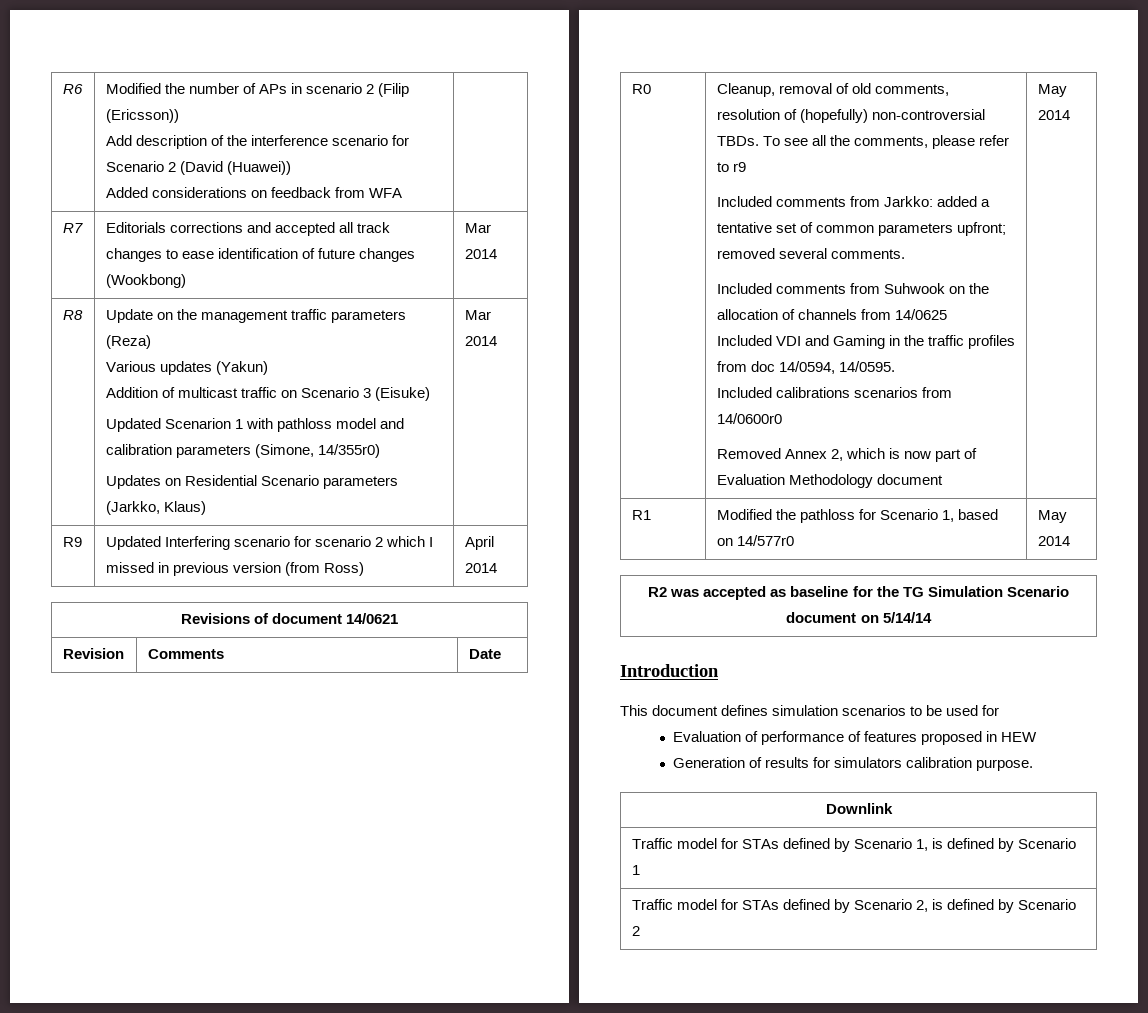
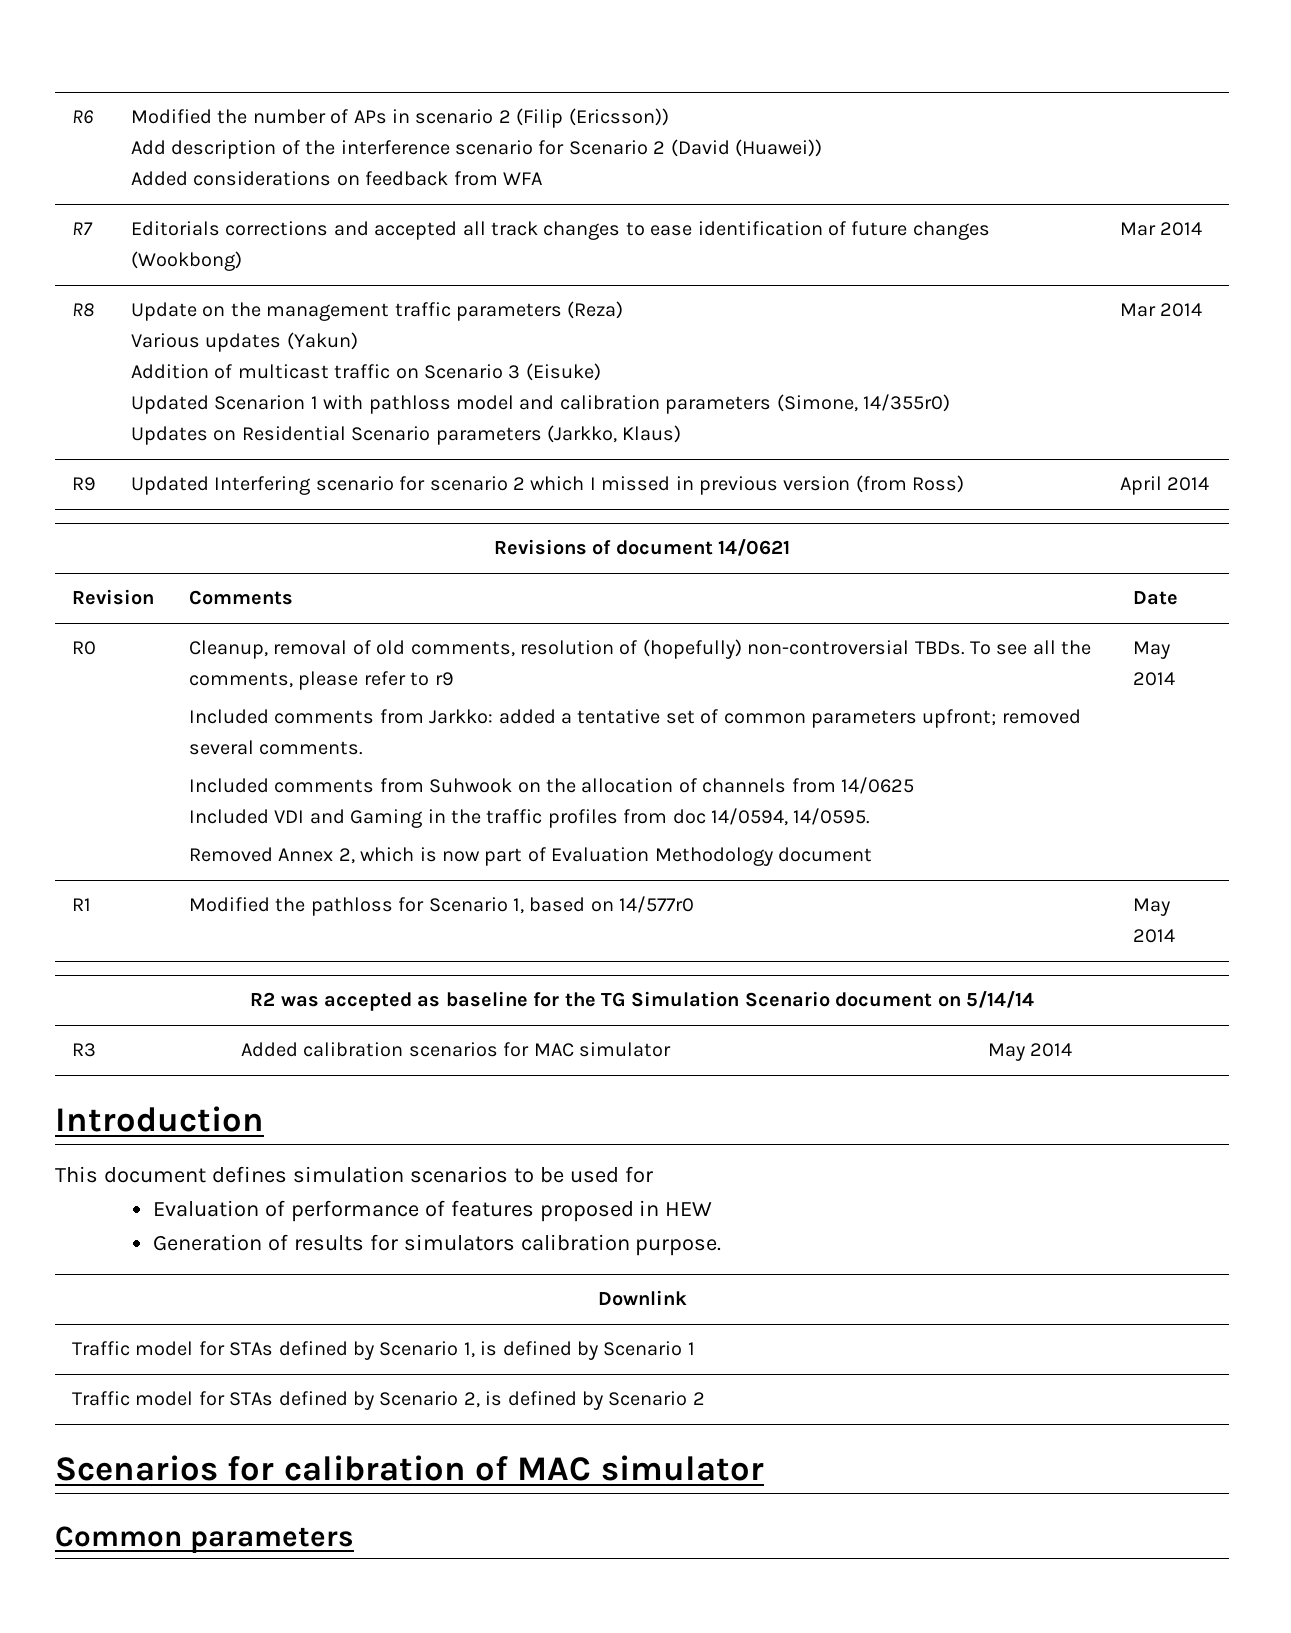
[716,387,952,398] [716,413,782,424] // Included calibrations scenarios from 14/0600r0 -> (871, 816) none
(932, 617) none -> [72,1043,97,1057] [241,1042,672,1057] [988,1043,1073,1061] // R3 | Added calibration scenarios for MAC simulator | May 2014
(640, 931) none -> [55,1455,764,1481] [55,1526,354,1553] // Scenarios for calibration of MAC simulator // Common parameters

